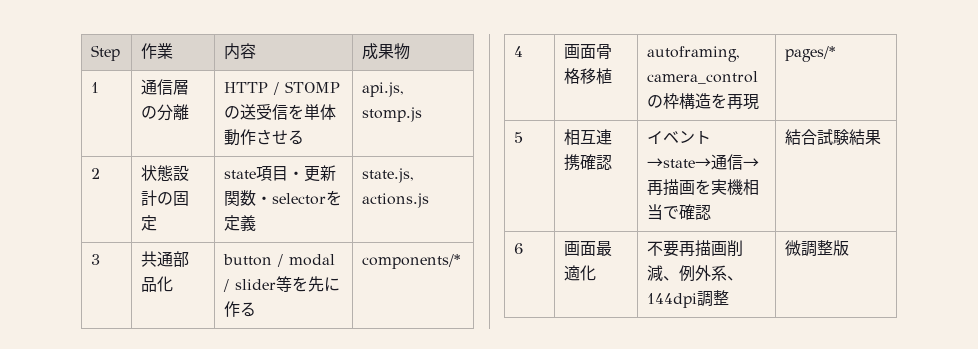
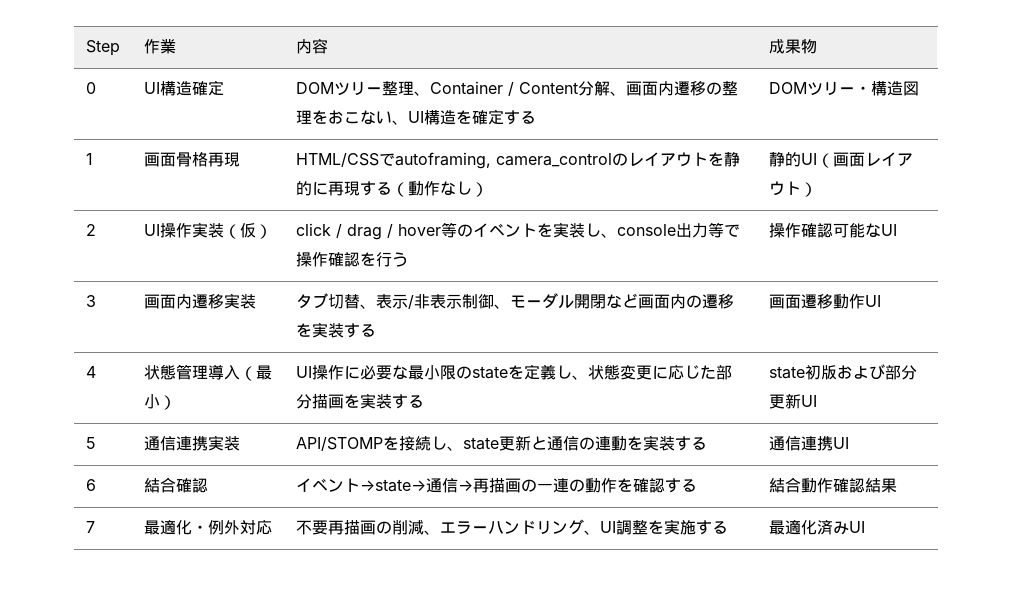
[91,82,100,93] [141,79,190,95] [141,104,190,121] [224,81,341,95] [224,104,337,120] [224,129,305,146] [362,82,405,97] [362,107,423,122] [91,168,101,179] [141,165,190,181] [141,190,190,206] [141,215,158,231] [224,165,337,182] [224,190,343,206] [224,215,257,231] [362,168,415,183] [362,193,430,208] [91,254,101,265] [141,251,190,267] [141,276,174,292] [223,254,336,267] [223,276,341,292] [224,301,257,317] [362,254,461,269] [514,46,524,57] [564,44,613,59] [564,68,613,84] [647,46,741,62] [647,71,759,84] [647,93,760,110] [785,46,836,62] [514,132,524,143] [564,129,613,145] [564,154,581,171] 1 | 通信層の分離 | HTTP / STOMPの送受信を単体動作させる | api.js, stomp.js // 2 | 状態設計の固定 | state項目・更新関数・selectorを定義 | state.js, actions.js // 3 | 共通部品化 | button / modal / slider等を先に作る | components/* // 4 | 画面骨格移植 | autoframing, camera_controlの枠構造を再現 | pages/* // 5 | 相互連携 -> [85,82,96,94] [143,80,224,96] [295,81,738,96] [295,109,536,125] [768,81,919,96] [85,153,93,165] [143,152,240,167] [295,151,740,169] [295,181,488,197] [768,151,913,168] [768,181,817,197] [85,224,96,236] [143,222,272,239] [295,222,740,240] [295,252,408,267] [768,223,897,238] [85,295,96,307] [143,293,256,309] [295,293,734,309] [295,322,376,338] [768,294,881,309] [85,366,96,378] [143,364,272,381] [143,394,176,410] [295,364,732,380] [295,393,424,409] [768,364,917,380] [768,393,817,409] [85,437,96,449] [143,435,240,451] [295,435,707,451] [768,436,849,451] [85,479,96,491] [143,477,176,493] 0 | UI構造確定 | DOMツリー整理、Container / Content分解、画面内遷移の整理をおこない、UI構造を確定する | DOMツリー・構造図 // 1 | 画面骨格再現 | HTML/CSSでautoframing, camera_controlのレイアウトを静的に再現する（動作なし） | 静的UI（画面レイアウト） // 2 | UI操作実装（仮） | click / drag / hover等のイベントを実装し、console出力等で操作確認を行う | 操作確認可能なUI // 3 | 画面内遷移実装 | タブ切替、表示/非表示制御、モーダル開閉など画面内の遷移を実装する | 画面遷移動作UI // 4 | 状態管理導入（最小） | UI操作に必要な最小限のstateを定義し、状態変更に応じた部分描画を実装する | state初版および部分更新UI // 5 | 通信連携実装 | API/STOMPを接続し、state更新と通信の連動を実装する | 通信連携UI // 6 | 結合
[695,179,760,195] [647,204,712,220] [785,129,850,146] を実機相当で確認 | 結合試験 -> [520,478,697,493] [768,477,865,493] の一連の動作を確認する | 結合動作確認
[514,243,524,254] [564,241,613,256] [564,265,597,281] 6 | 画面最適化 -> [85,521,95,533] [143,519,272,535] 7 | 最適化・例外対応
[727,240,744,256] [647,265,744,282] [647,290,730,308] [785,240,850,257] 削減、例外系、144dpi調整 | 微調整版 -> [375,519,728,535] [768,519,865,535] の削減、エラーハンドリング、UI調整を実施する | 最適化済みUI

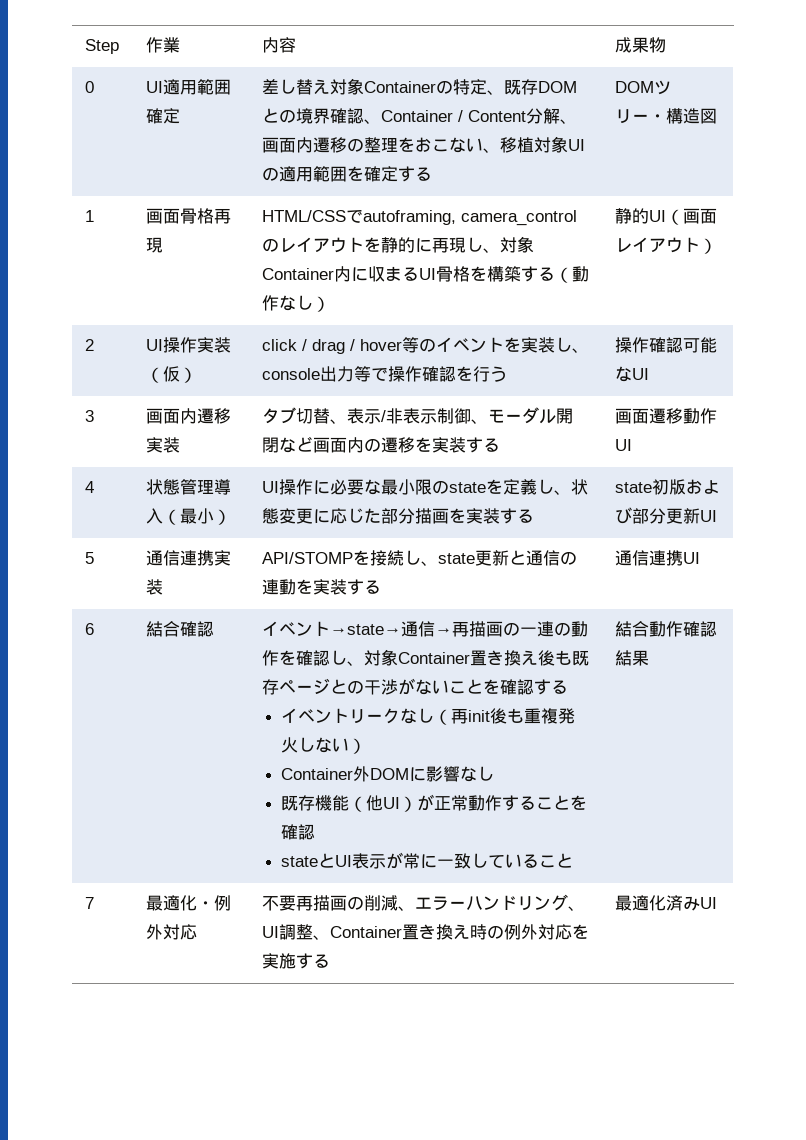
[159,81,192,96] 構造 -> [163,79,232,95] 適用範囲
[295,81,414,96] DOMツリー整理 -> [262,78,578,95] [262,108,365,124] 差し替え対象Containerの特定、既存DOMとの境界確認
[407,110,456,125] UI構造 -> [500,136,586,153] [262,166,348,182] 移植対象UIの適用範囲
(360, 188) none -> [466,236,535,253] [262,266,522,282] し、対象Container内に収まるUI骨格を構築
[664,478,697,493] する -> [330,649,590,666] [262,678,569,695] [280,708,575,725] [280,737,366,754] [280,766,494,782] [280,794,587,812] [280,824,315,840] [280,852,573,869] し、対象Container置き換え後も既存ページとの干渉がないことを確認する // イベントリークなし（再init後も重複発火しない） // Container外DOMに影響なし // 既存機能（他UI）が正常動作することを確認 // stateとUI表示が常に一致していること
(648, 527) none -> [313,924,573,940] 、Container置き換え時の例外対応

